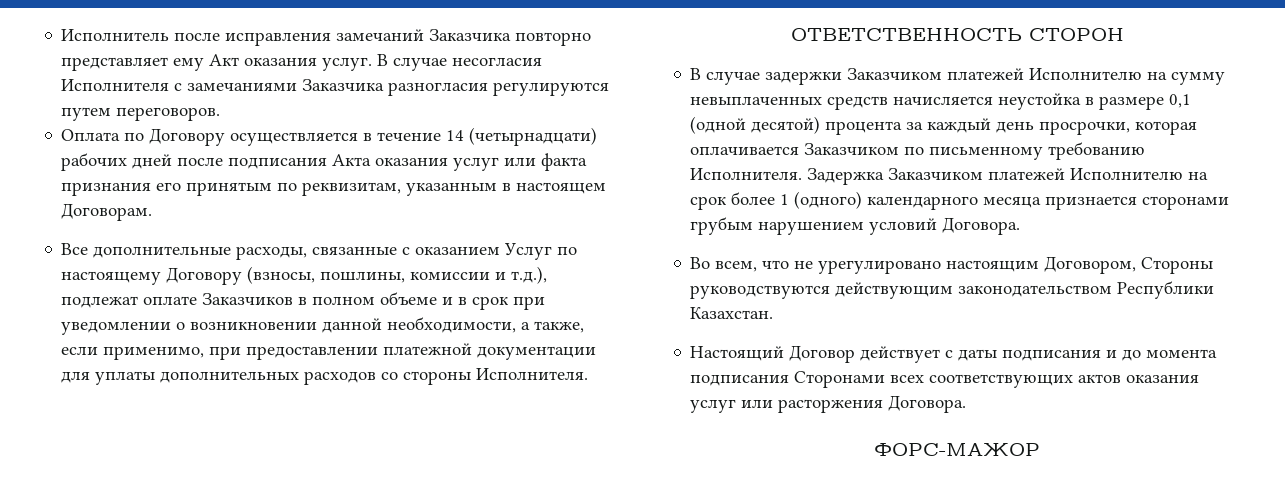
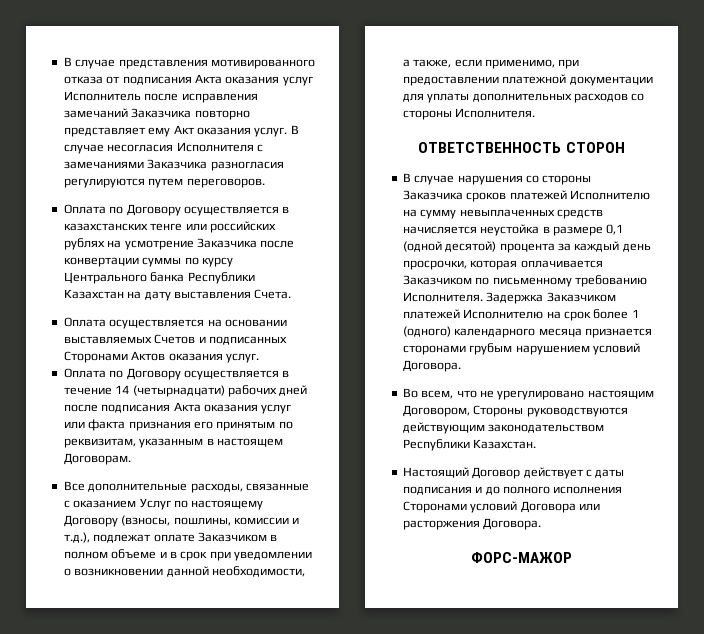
(61, 35) none -> [63,57,315,69] [63,74,313,86] В случае представления мотивированного отказа от подписания Акта оказания услуг
(221, 114) none -> [63,204,290,216] [63,221,276,233] [63,238,295,250] [63,257,233,267] [63,272,255,284] [63,289,292,301] [63,317,287,329] [63,334,287,345] [63,351,259,363] // Оплата по Договору осуществляется в казахстанских тенге или российских рублях на усмотрение Заказчика после конвертации суммы по курсу Центрального банка Республики Казахстан на дату выставления Счета. // Оплата осуществляется на основании выставляемых Счетов и подписанных Сторонами Актов оказания услуг.
[202,293,294,305] Заказчиков -> [197,532,267,542] Заказчиком
[765,68,943,85] задержки Заказчиком -> [457,175,592,185] [402,190,507,202] нарушения со стороны Заказчика сроков
[1146,349,1218,358] [690,371,1200,388] [690,399,737,413] момента подписания Сторонами всех соответствующих актов оказания услуг -> [502,486,623,494] [402,501,576,513] полного исполнения Сторонами условий Договора

